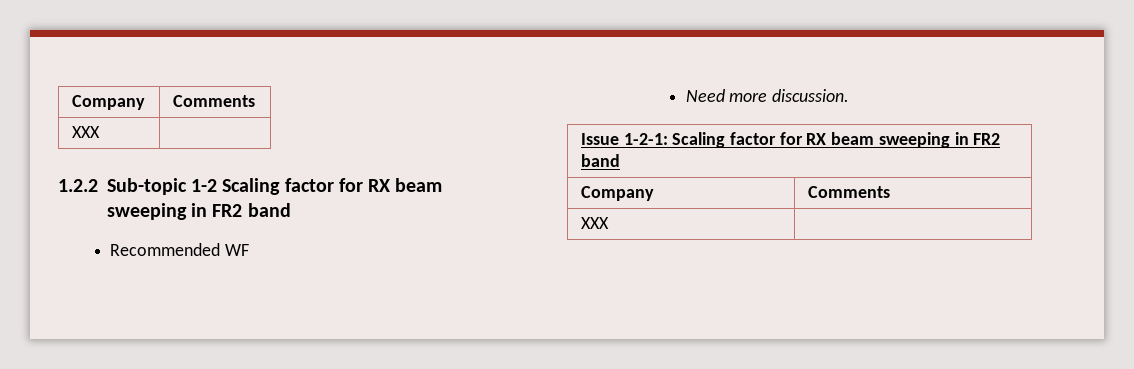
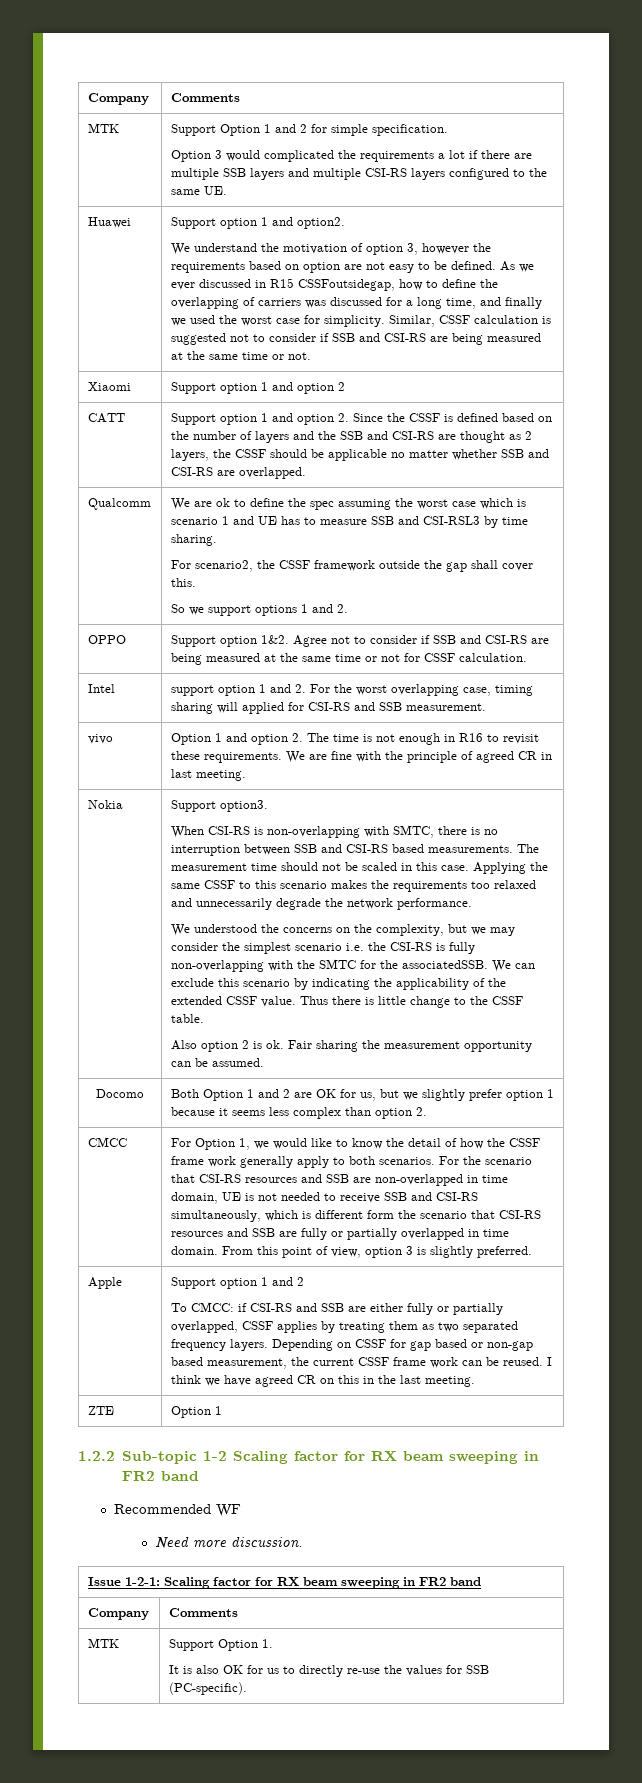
[71,95,145,110] [172,95,255,107] [71,126,100,138] Company | Comments // XXX | -> [87,93,149,105] [170,93,240,102] [87,123,119,133] [170,124,448,136] [170,150,532,162] [170,168,547,180] [170,186,227,195] [87,217,131,228] [170,217,345,229] [170,243,491,255] [170,261,534,273] [170,278,498,291] [170,297,542,309] [170,315,551,327] [170,333,541,345] [170,351,311,360] [87,382,131,391] [170,382,345,394] [87,413,125,423] [170,413,552,425] [170,431,532,443] [170,449,549,461] [170,467,306,479] [87,498,151,510] [170,498,526,510] [170,516,528,528] [170,534,217,546] [170,560,533,572] [170,578,196,587] [170,604,348,616] [87,635,126,644] [170,635,549,647] [170,653,527,665] [87,684,115,693] [170,684,533,696] [170,702,486,714] [87,734,113,744] [170,733,539,745] [170,751,552,763] [170,769,246,781] [87,800,123,809] [170,800,268,812] [170,825,498,838] [170,844,539,856] [170,862,548,874] [170,880,536,892] [170,898,472,910] [170,924,515,936] [170,942,475,954] [170,959,535,972] [170,978,506,990] [170,996,523,1008] [170,1014,204,1023] [170,1040,532,1052] [170,1058,264,1067] [96,1089,144,1098] [170,1089,554,1101] [170,1107,427,1119] [87,1137,127,1147] [170,1138,540,1150] [170,1156,532,1168] [170,1174,508,1186] [170,1192,478,1204] [170,1210,541,1222] [170,1228,509,1240] [170,1246,532,1258] [87,1277,122,1289] [170,1277,304,1289] [170,1302,503,1315] [170,1321,518,1333] [170,1339,533,1351] [170,1357,552,1369] [170,1375,475,1387] [87,1406,114,1415] [170,1406,222,1418] Company | Comments // MTK | Support Option 1 and 2 for simple specification. // Option 3 would complicated the requirements a lot if there are multiple SSB layers and multiple CSI-RS layers configured to the same UE. // Huawei | Support option 1 and option2. // We understand the motivation of option 3, however the requirements based on option are not easy to be defined. As we ever discussed in R15 CSSFoutsidegap, how to define the overlapping of carriers was discussed for a long time, and finally we used the worst case for simplicity. Similar, CSSF calculation is suggested not to consider if SSB and CSI-RS are being measured at the same time or not. // Xiaomi | Support option 1 and option 2 // CATT | Support option 1 and option 2. Since the CSSF is defined based on the number of layers and the SSB and CSI-RS are thought as 2 layers, the CSSF should be applicable no matter whether SSB and CSI-RS are overlapped. // Qualcomm | We are ok to define the spec assuming the worst case which is scenario 1 and UE has to measure SSB and CSI-RSL3 by time sharing. // For scenario2, the CSSF framework outside the gap shall cover this. // So we support options 1 and 2. // OPPO | Support option 1&2. Agree not to consider if SSB and CSI-RS are being measured at the same time or not for CSSF calculation. // Intel | support option 1 and 2. For the worst overlapping case, timing sharing will applied for CSI-RS and SSB measurement. // vivo | Option 1 and option 2. The time is not enough in R16 to revisit these requirements. We are fine with the principle of agreed CR in last meeting. // Nokia | Support option3. // When CSI-RS is non-overlapping with SMTC, there is no interruption between SSB and CSI-RS based measurements. The measurement time should not be scaled in this case. Applying the same CSSF to this scenario makes the requirements too relaxed and unnecessarily degrade the network performance. // We understood the concerns on the complexity, but we may consider the simplest scenario i.e. the CSI-RS is fully non-overlapping with the SMTC for the associatedSSB. We can exclude this scenario by indicating the applicability of the extended CSSF value. Thus there is little change to the CSSF table. // Also option 2 is ok. Fair sharing the measurement opportunity can be assumed. // Docomo | Both Option 1 and 2 are OK for us, but we slightly prefer option 1 because it seems less complex than option 2. // CMCC | For Option 1, we would like to know the detail of how the CSSF frame work generally apply to both scenarios. For the scenario that CSI-RS resources and SSB are non-overlapped in time domain, UE is not needed to receive SSB and CSI-RS simultaneously, which is different form the scenario that CSI-RS resources and SSB are fully or partially overlapped in time domain. From this point of view, option 3 is slightly preferred. // Apple | Support option 1 and 2 // To CMCC: if CSI-RS and SSB are either fully or partially overlapped, CSSF applies by treating them as two separated frequency layers. Depending on CSSF for gap based or non-gap based measurement, the current CSSF frame work can be reused. I think we have agreed CR on this in the last meeting. // ZTE | Option 1
[580,217,609,229] XXX | -> [87,1638,119,1648] [168,1639,273,1651] [168,1665,489,1677] [168,1682,247,1695] MTK | Support Option 1. // It is also OK for us to directly re-use the values for SSB (PC-specific).

